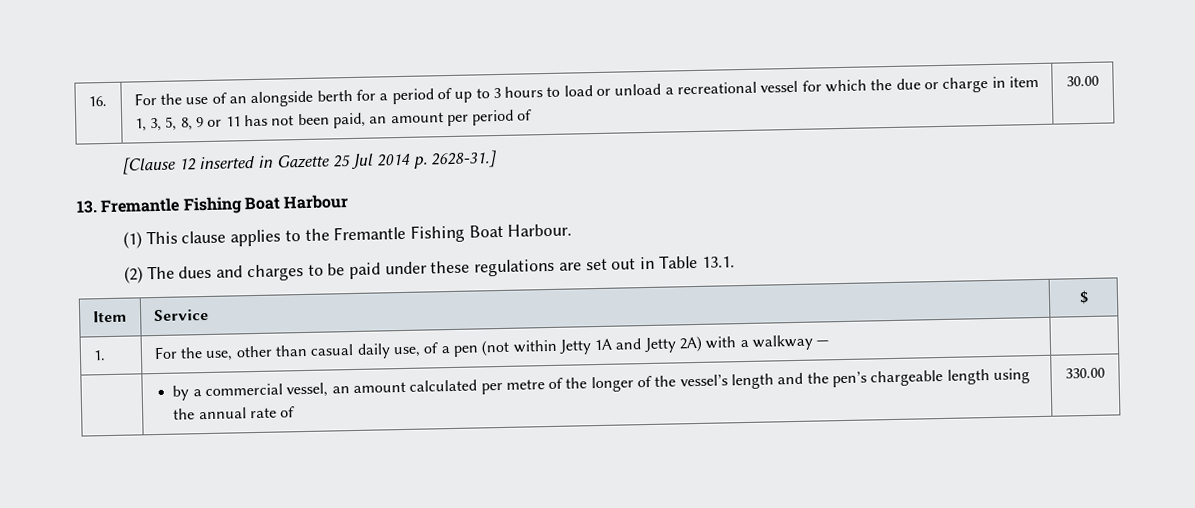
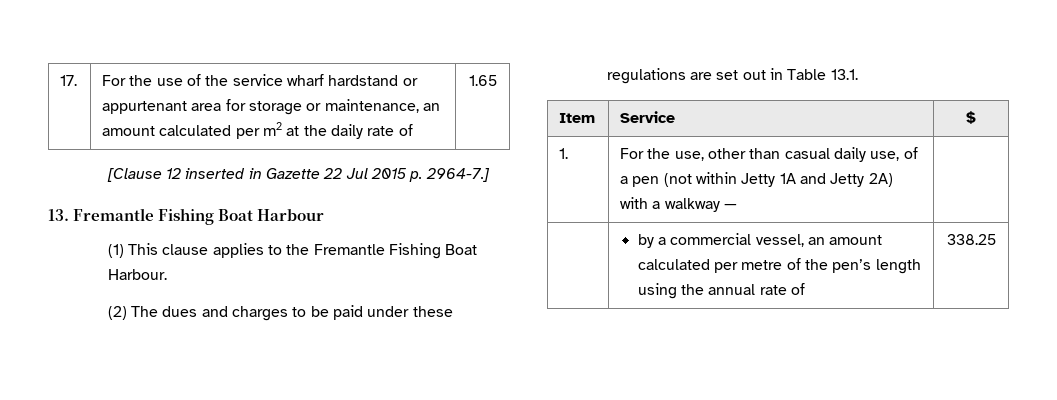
[87,95,107,107] 16. -> [60,75,78,86] 17.
[228,75,1039,108] [134,109,533,132] [1066,75,1099,87] an alongside berth for a period of up to 3 hours to load or unload a recreational vessel for which the due or charge in item 1, 3, 5, 8, 9 or 11 has not been paid, an amount per period of | 30.00 -> [205,74,418,86] [102,99,440,115] [102,122,413,139] [468,75,497,86] the service wharf hardstand or appurtenant area for storage or maintenance, an amount calculated per m2 at the daily rate of | 1.65
[331,150,498,170] 25 Jul 2014 p. 2628-31.] -> [323,168,490,182] 22 Jul 2015 p. 2964-7.]
[590,369,944,393] longer of the vessel’s length and the pen’s chargeable -> [832,259,872,273] pen’s
[1065,367,1105,379] 330.00 -> [946,234,996,245] 338.25

